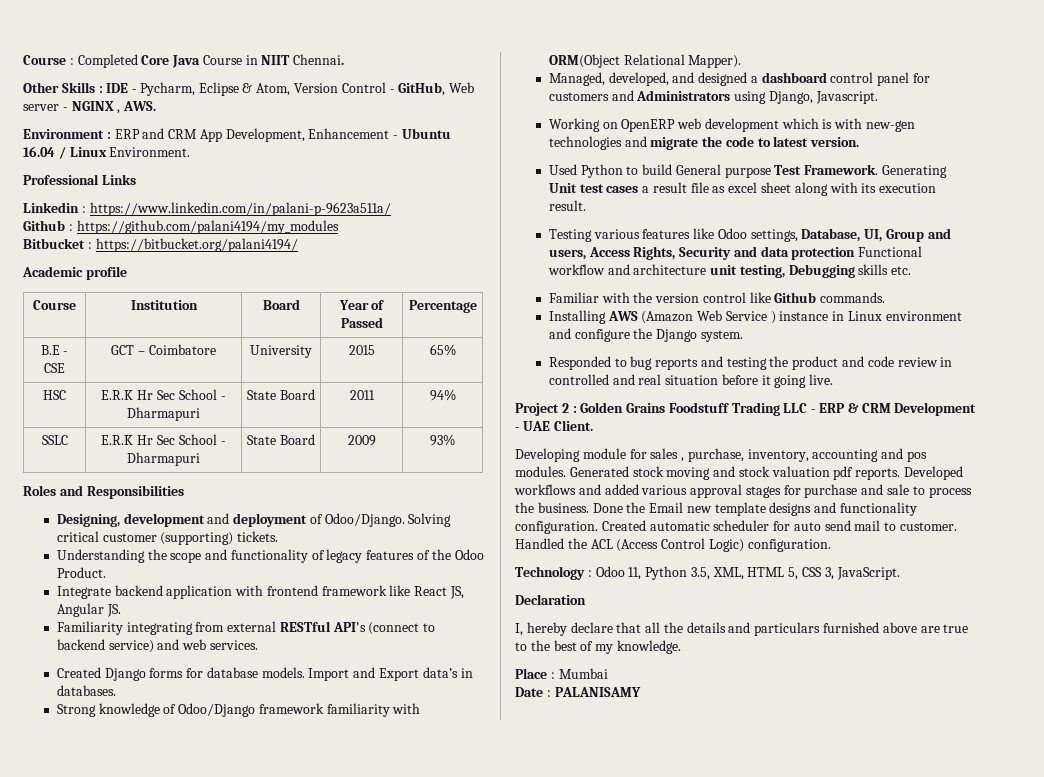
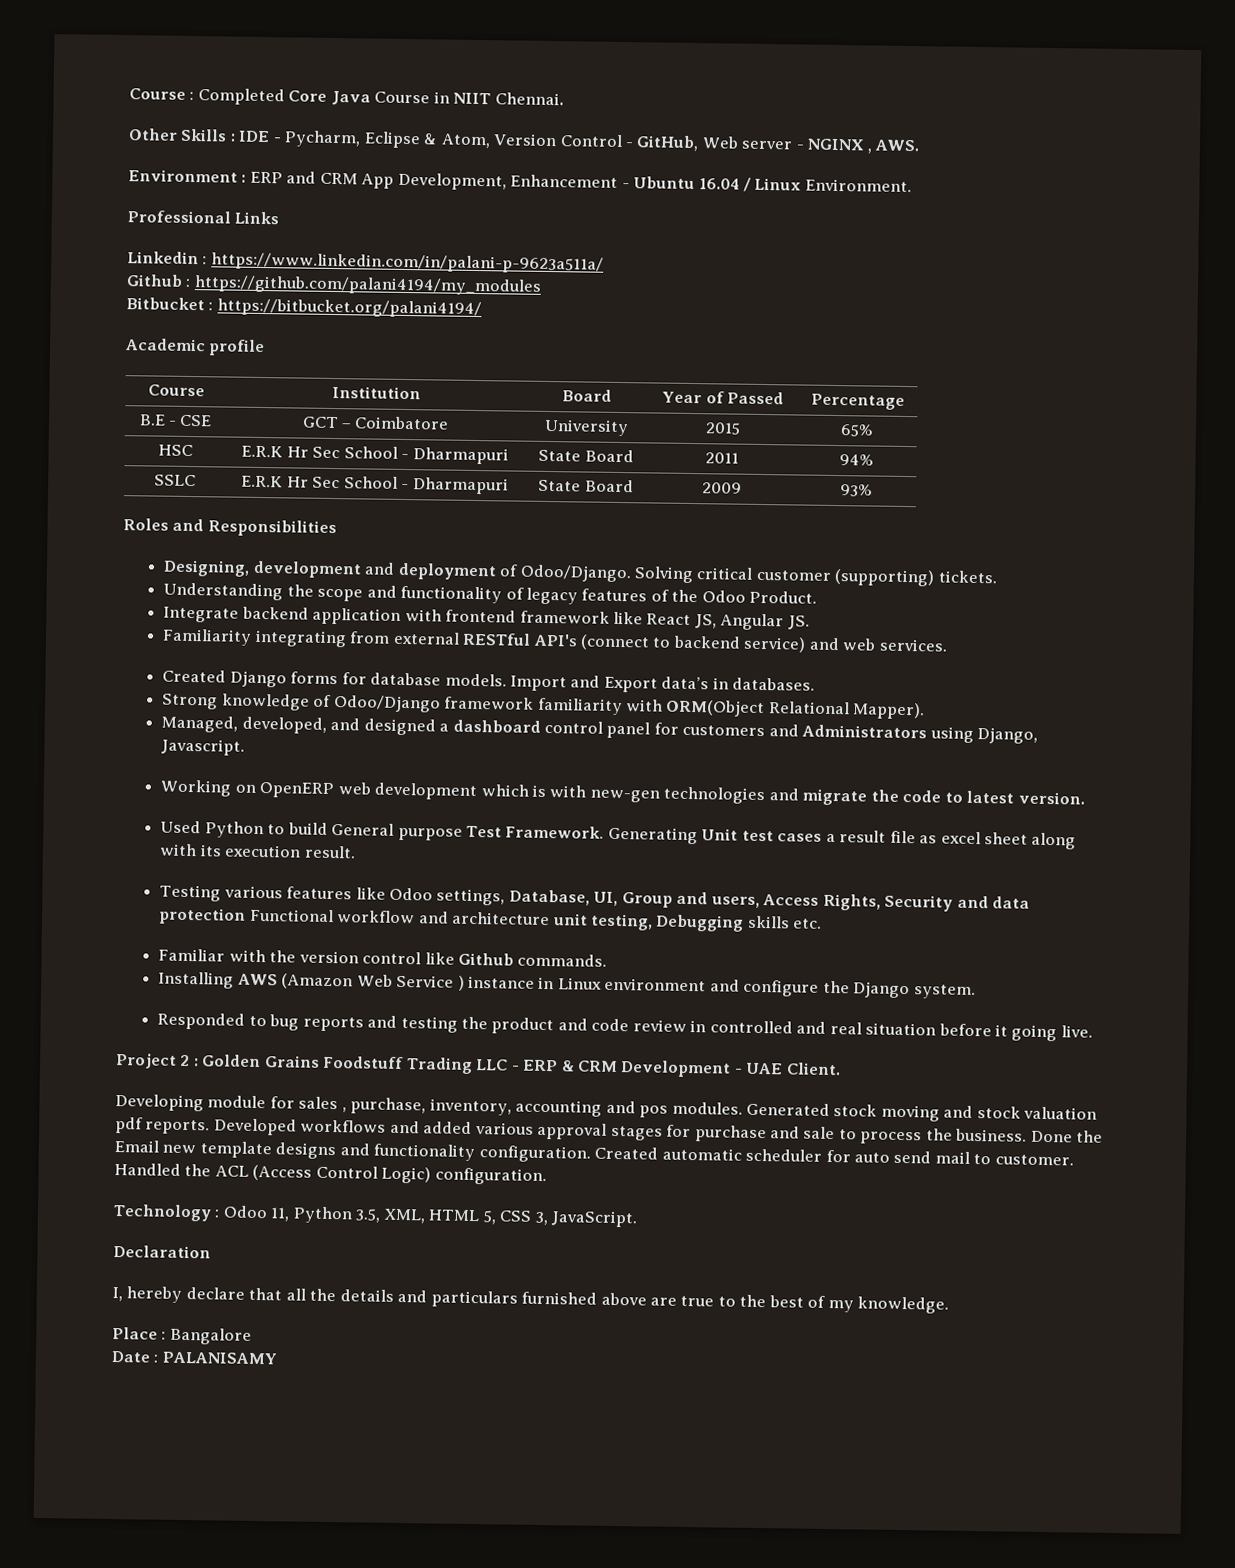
[558,668,608,679] Mumbai -> [169,1327,252,1345] Bangalore

